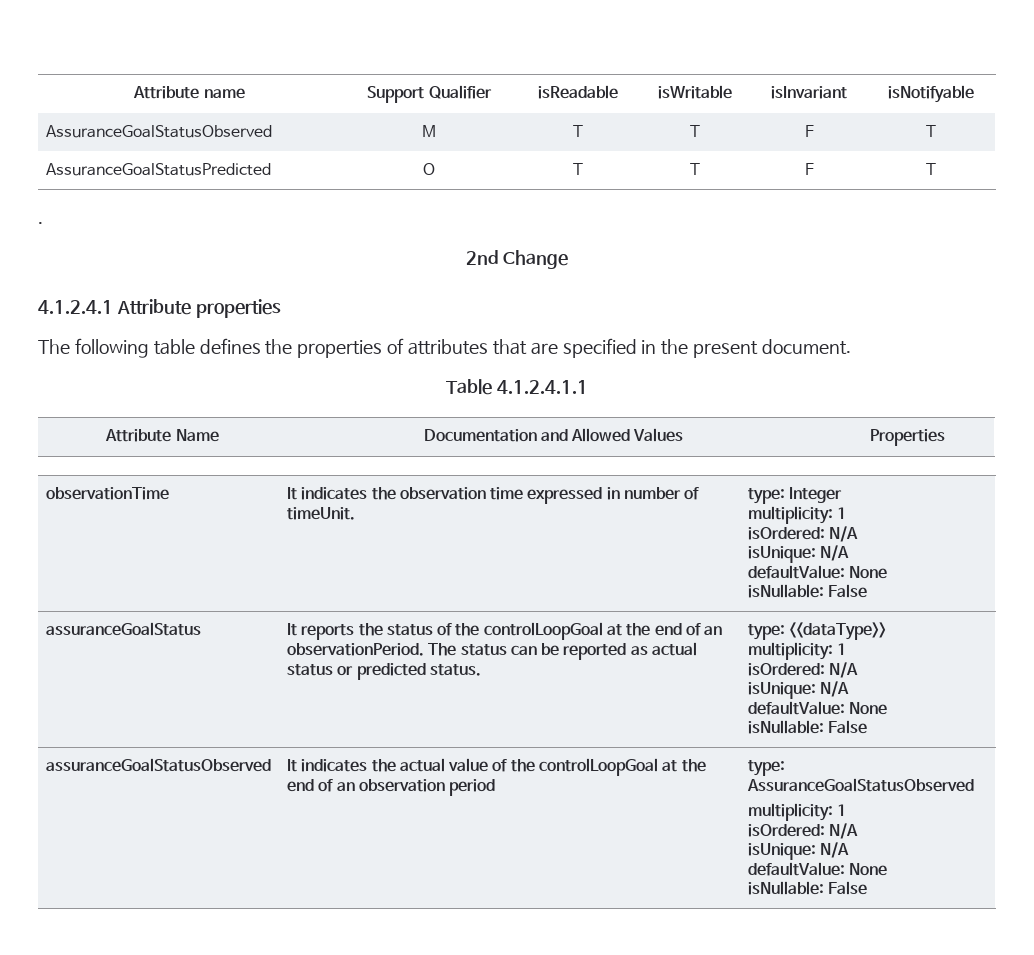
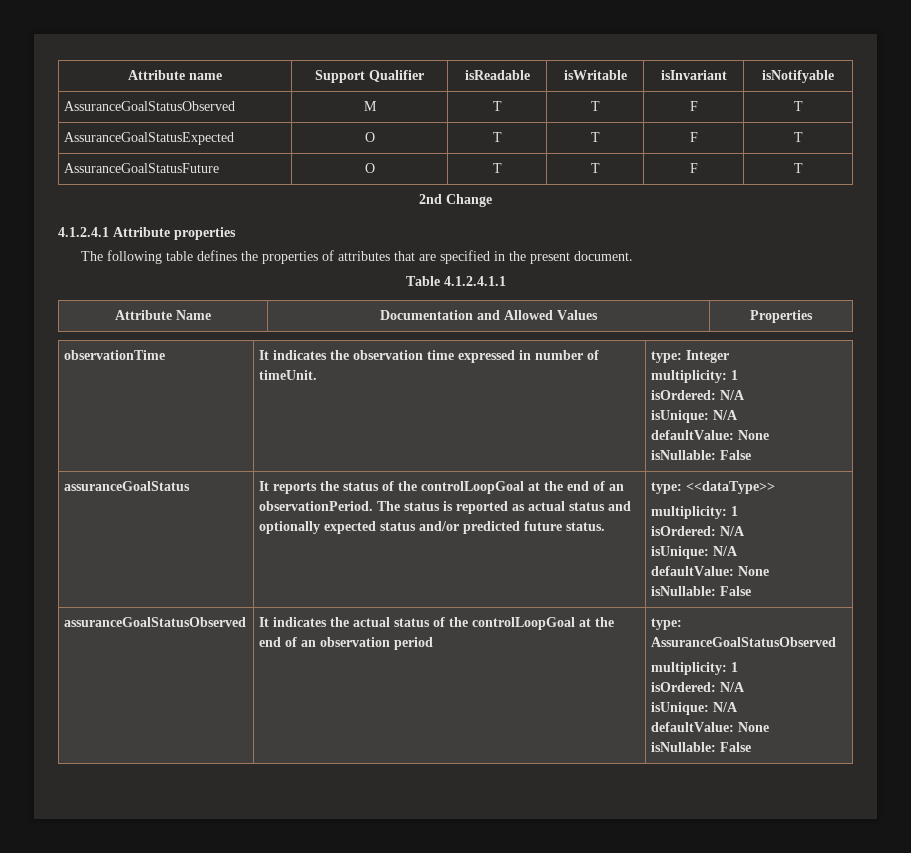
[45,163,271,176] [423,163,436,175] [572,163,583,175] [689,163,700,175] [804,163,814,175] [926,163,936,175] [38,222,43,224] AssuranceGoalStatusPredicted | O | T | T | F | T // . -> [64,132,235,145] [364,132,375,142] [492,132,502,142] [590,132,600,142] [689,132,698,142] [793,132,803,142] [64,163,220,173] [364,163,375,173] [492,163,502,173] [590,163,600,173] [689,163,698,173] [793,163,803,173] AssuranceGoalStatusExpected | O | T | T | F | T // AssuranceGoalStatusFuture | O | T | T | F | T
[510,643,560,656] can be -> [443,501,454,511] is
[337,663,426,680] or predicted -> [608,501,632,511] [259,521,563,534] and optionally expected status and/or predicted future
[448,758,489,772] value -> [394,618,431,627] status

